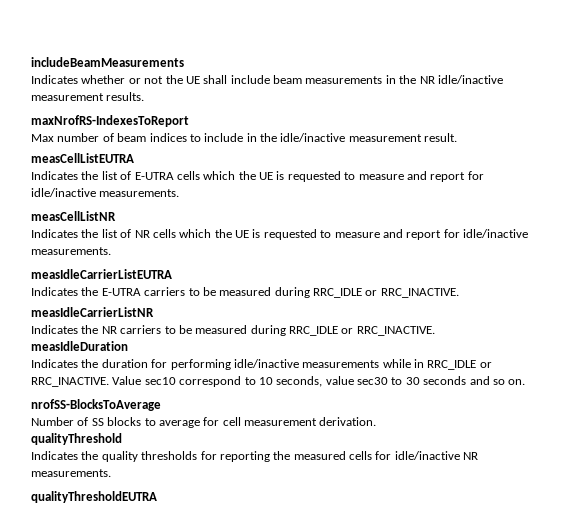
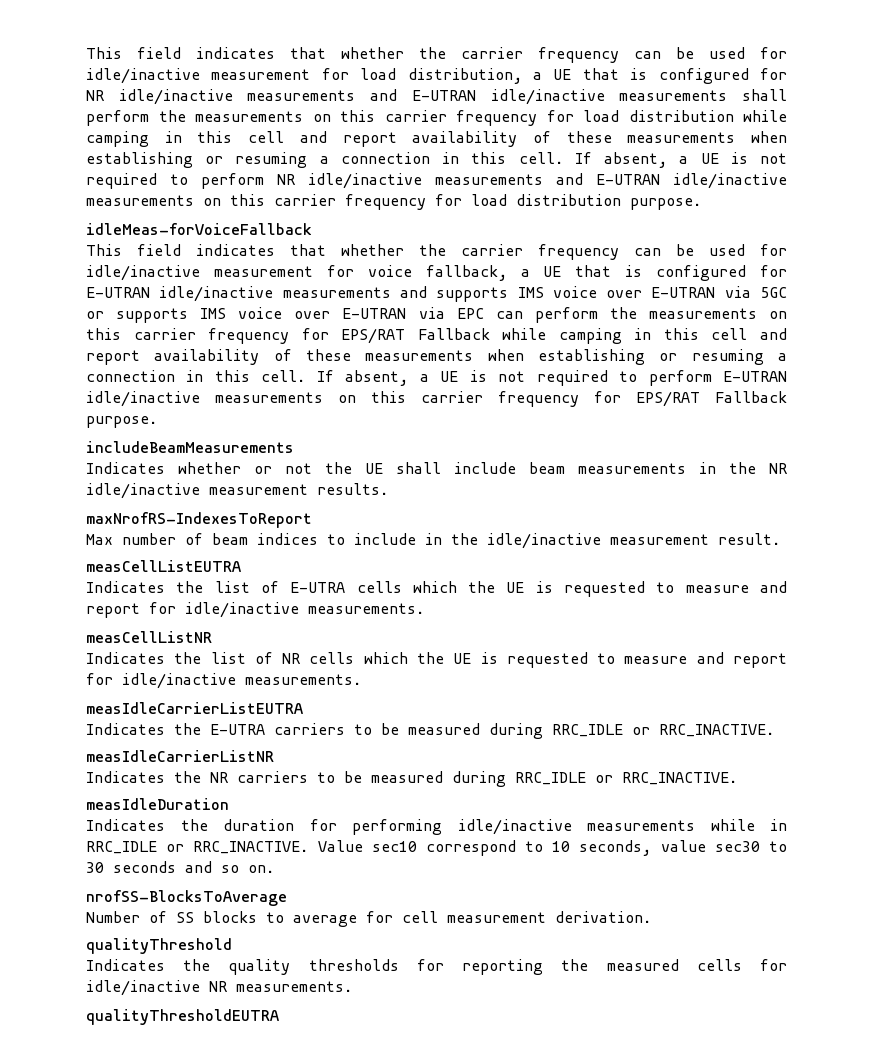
(31, 62) none -> [86,47,787,63] [86,68,787,84] [86,89,787,105] [86,110,787,126] [86,131,787,147] [86,152,788,168] [86,173,787,189] [86,194,701,210] [86,223,312,235] [86,244,787,260] [86,265,787,281] [86,286,787,302] [86,307,787,323] [86,328,787,344] [86,349,788,365] [86,370,787,386] [86,391,787,407] [86,416,157,428] This field indicates that whether the carrier frequency can be used for idle/inactive measurement for load distribution, a UE that is configured for NR idle/inactive measurements and E-UTRAN idle/inactive measurements shall perform the measurements on this carrier frequency for load distribution while camping in this cell and report availability of these measurements when establishing or resuming a connection in this cell. If absent, a UE is not required to perform NR idle/inactive measurements and E-UTRAN idle/inactive measurements on this carrier frequency for load distribution purpose. // idleMeas-forVoiceFallback // This field indicates that whether the carrier frequency can be used for idle/inactive measurement for voice fallback, a UE that is configured for E-UTRAN idle/inactive measurements and supports IMS voice over E-UTRAN via 5GC or supports IMS voice over E-UTRAN via EPC can perform the measurements on this carrier frequency for EPS/RAT Fallback while camping in this cell and report availability of these measurements when establishing or resuming a connection in this cell. If absent, a UE is not required to perform E-UTRAN idle/inactive measurements on this carrier frequency for EPS/RAT Fallback purpose. //

